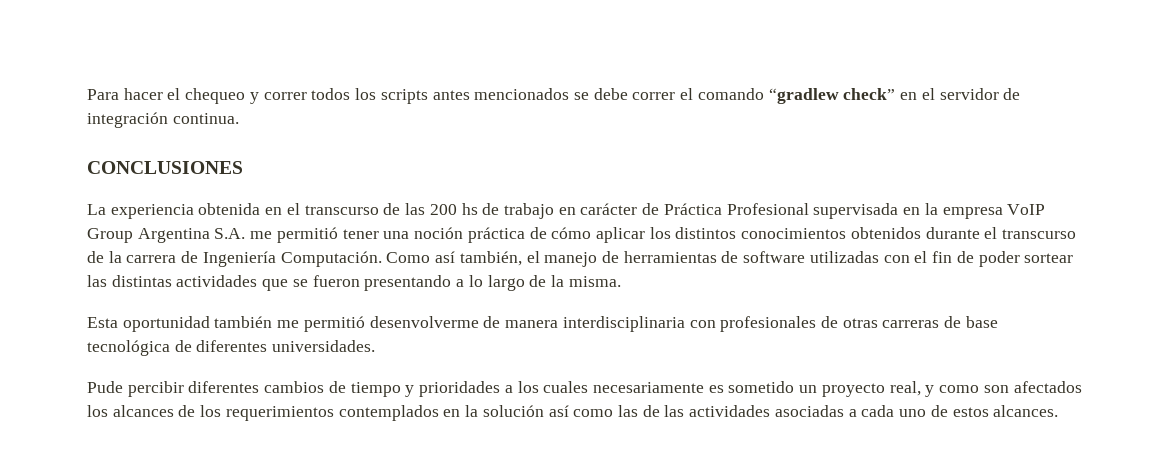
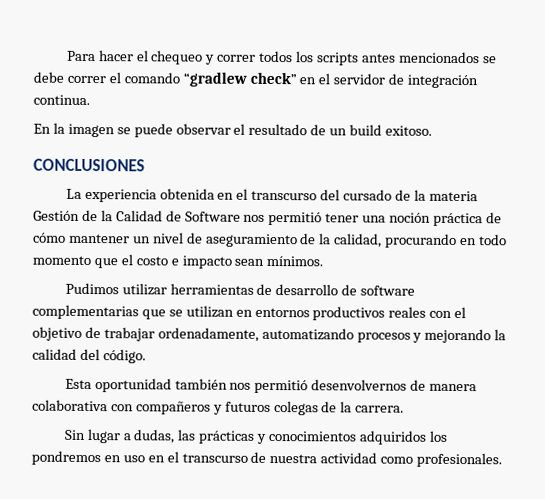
(239, 118) none -> [33,122,433,138] // En la imagen se puede observar el resultado de un build exitoso.
[383,203,1046,219] [87,228,273,243] de las 200 hs de trabajo en carácter de Práctica Profesional supervisada en la empresa VoIP Group Argentina S.A. me -> [320,189,478,202] [33,209,266,222] del cursado de la materia Gestión de la Calidad de Software nos
[595,227,1077,243] [87,251,1074,267] [87,275,621,291] [87,316,998,332] [87,340,376,356] [87,381,1082,397] [87,405,1059,421] aplicar los distintos conocimientos obtenidos durante el transcurso de la carrera de Ingeniería Computación. Como así también, el manejo de herramientas de software utilizadas con el fin de poder sortear las distintas actividades que se fueron presentando a lo largo de la misma. // Esta oportunidad también me permitió desenvolverme de manera interdisciplinaria con profesionales de otras carreras de base tecnológica de diferentes universidades. // Pude percibir diferentes cambios de tiempo y prioridades a los cuales necesariamente es sometido un proyecto real, y como son afectados los alcances de los requerimientos contemplados en la solución así como las de las actividades asociadas a cada uno de estos alcances. -> [68,232,508,248] [32,254,324,269] [64,282,416,296] [32,304,467,321] [32,326,507,344] [32,348,146,364] [64,378,478,394] [32,399,405,416] [63,428,448,445] [31,450,503,468] mantener un nivel de aseguramiento de la calidad, procurando en todo momento que el costo e impacto sean mínimos. // Pudimos utilizar herramientas de desarrollo de software complementarias que se utilizan en entornos productivos reales con el objetivo de trabajar ordenadamente, automatizando procesos y mejorando la calidad del código. // Esta oportunidad también nos permitió desenvolvernos de manera colaborativa con compañeros y futuros colegas de la carrera. // Sin lugar a dudas, las prácticas y conocimientos adquiridos los pondremos en uso en el transcurso de nuestra actividad como profesionales.

